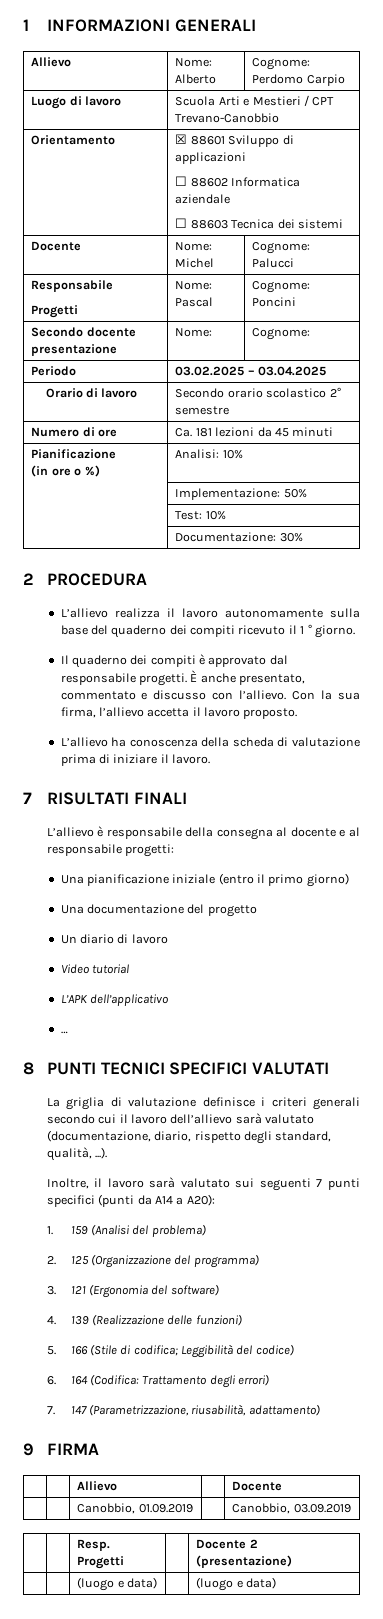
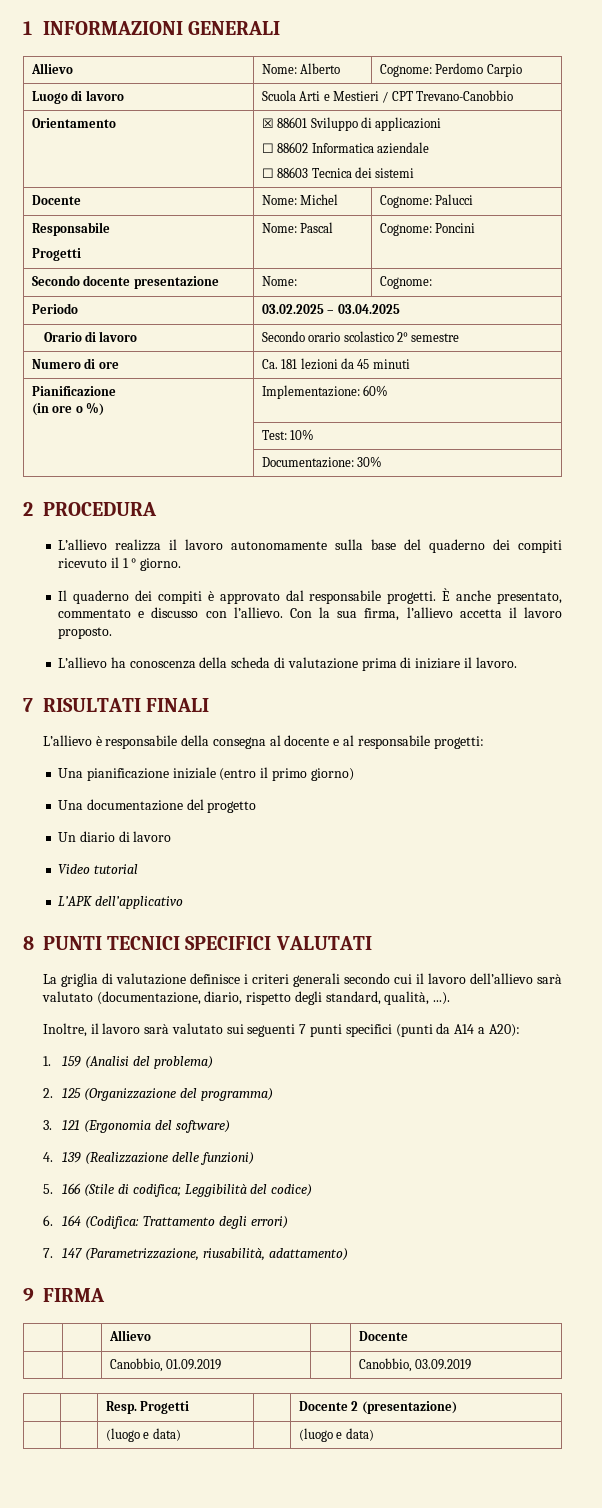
[175,449,243,459] | Analisi: 10% // -> (104, 409) none
[283,489,307,498] 50% -> [363,385,389,396] 60%
[60,1031,68,1034] // … -> (183, 902) none

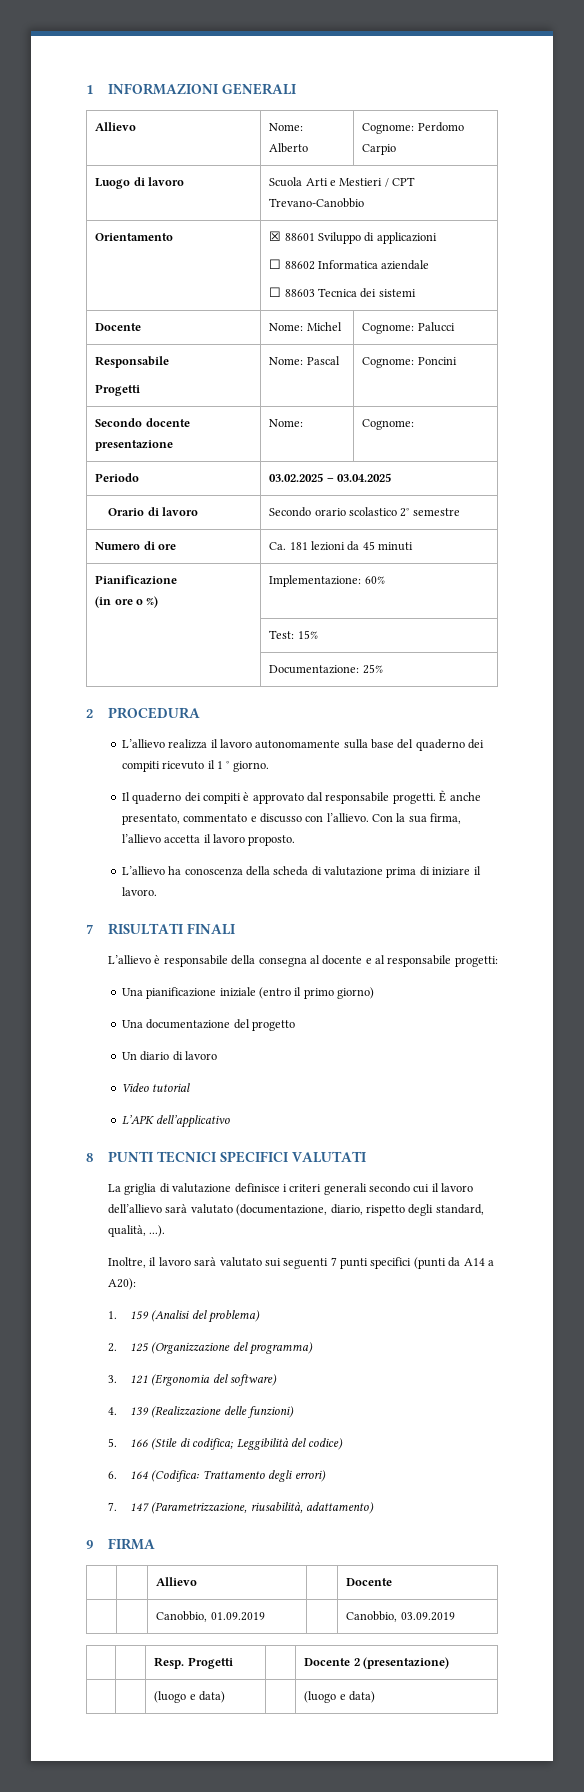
[290,429,315,440] 10% -> [297,630,318,639] 15%
[357,456,383,467] 30% -> [362,664,383,674] 25%

